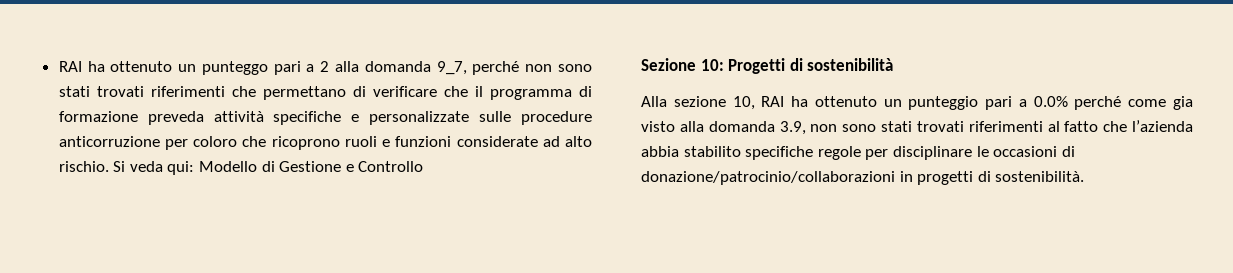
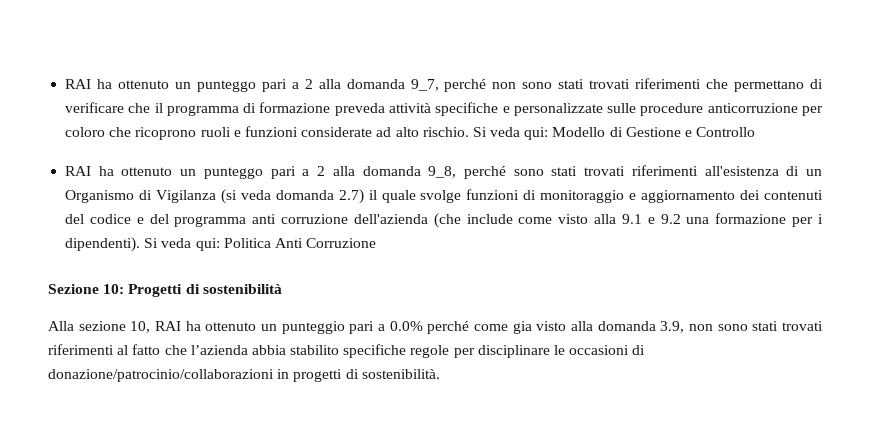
(424, 166) none -> [65,165,822,179] [65,189,823,204] [65,213,823,228] [65,237,377,252] // RAI ha ottenuto un punteggo pari a 2 alla domanda 9_8, perché sono stati trovati riferimenti all'esistenza di un Organismo di Vigilanza (si veda domanda 2.7) il quale svolge funzioni di monitoraggio e aggiornamento dei contenuti del codice e del programma anti corruzione dell'azienda (che include come visto alla 9.1 e 9.2 una formazione per i dipendenti). Si veda qui: Politica Anti Corruzione

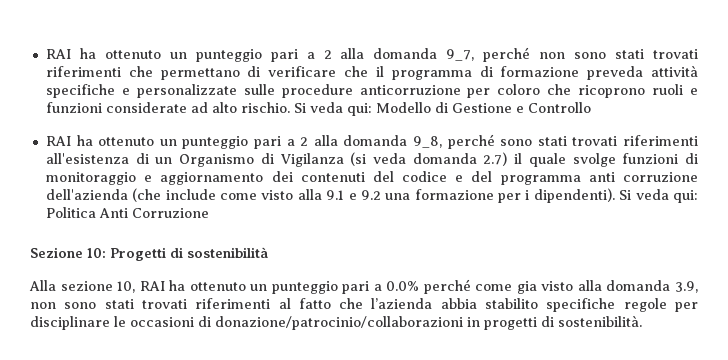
[65,79,256,92] RAI ha ottenuto un punteggo -> [45,48,262,62] RAI ha ottenuto un punteggio
[203,167,263,179] punteggo -> [182,136,249,149] punteggio

